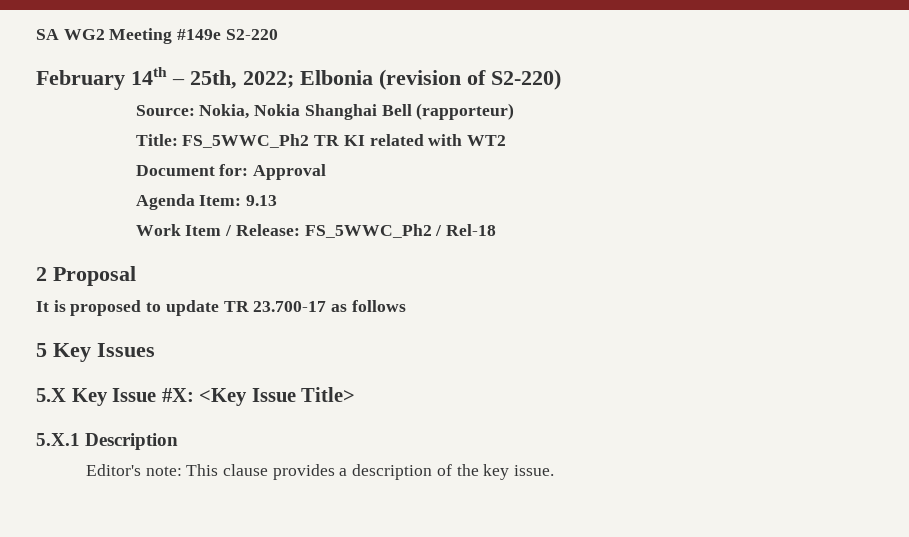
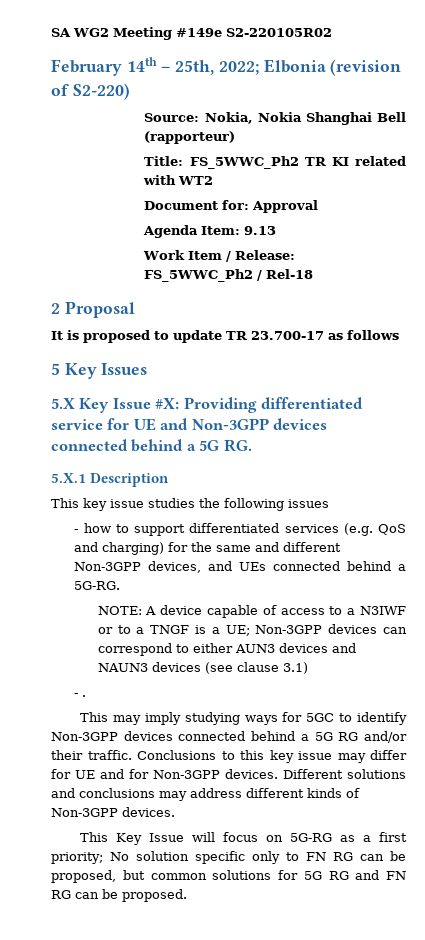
[225,29,278,40] S2-220 -> [226,28,332,37] S2-220105R02
[199,387,356,406] [36,433,179,450] [85,464,555,480] <Key Issue Title> // 5.X.1 Description // Editor's note: This clause provides a description of the key issue. -> [183,397,364,413] [51,418,328,431] [51,439,252,452] [51,473,170,487] [51,498,329,511] [74,523,406,536] [74,542,342,555] [74,561,406,573] [74,581,121,590] [97,605,406,618] [97,624,408,636] [97,643,356,656] [97,662,308,674] [74,693,87,697] [80,712,407,725] [51,731,408,743] [51,750,407,763] [51,769,406,779] [51,788,360,801] [51,807,175,817] [80,832,407,845] [51,851,406,864] [51,870,406,883] [51,889,187,902] Providing differentiated service for UE and Non-3GPP devices connected behind a 5G RG. // 5.X.1 Description // This key issue studies the following issues // - how to support differentiated services (e.g. QoS and charging) for the same and different Non-3GPP devices, and UEs connected behind a 5G-RG. // NOTE: A device capable of access to a N3IWF or to a TNGF is a UE; Non-3GPP devices can correspond to either AUN3 devices and NAUN3 devices (see clause 3.1) // - . // This may imply studying ways for 5GC to identify Non-3GPP devices connected behind a 5G RG and/or their traffic. Conclusions to this key issue may differ for UE and for Non-3GPP devices. Different solutions and conclusions may address different kinds of Non-3GPP devices. // This Key Issue will focus on 5G-RG as a first priority; No solution specific only to FN RG can be proposed, but common solutions for 5G RG and FN RG can be proposed.

